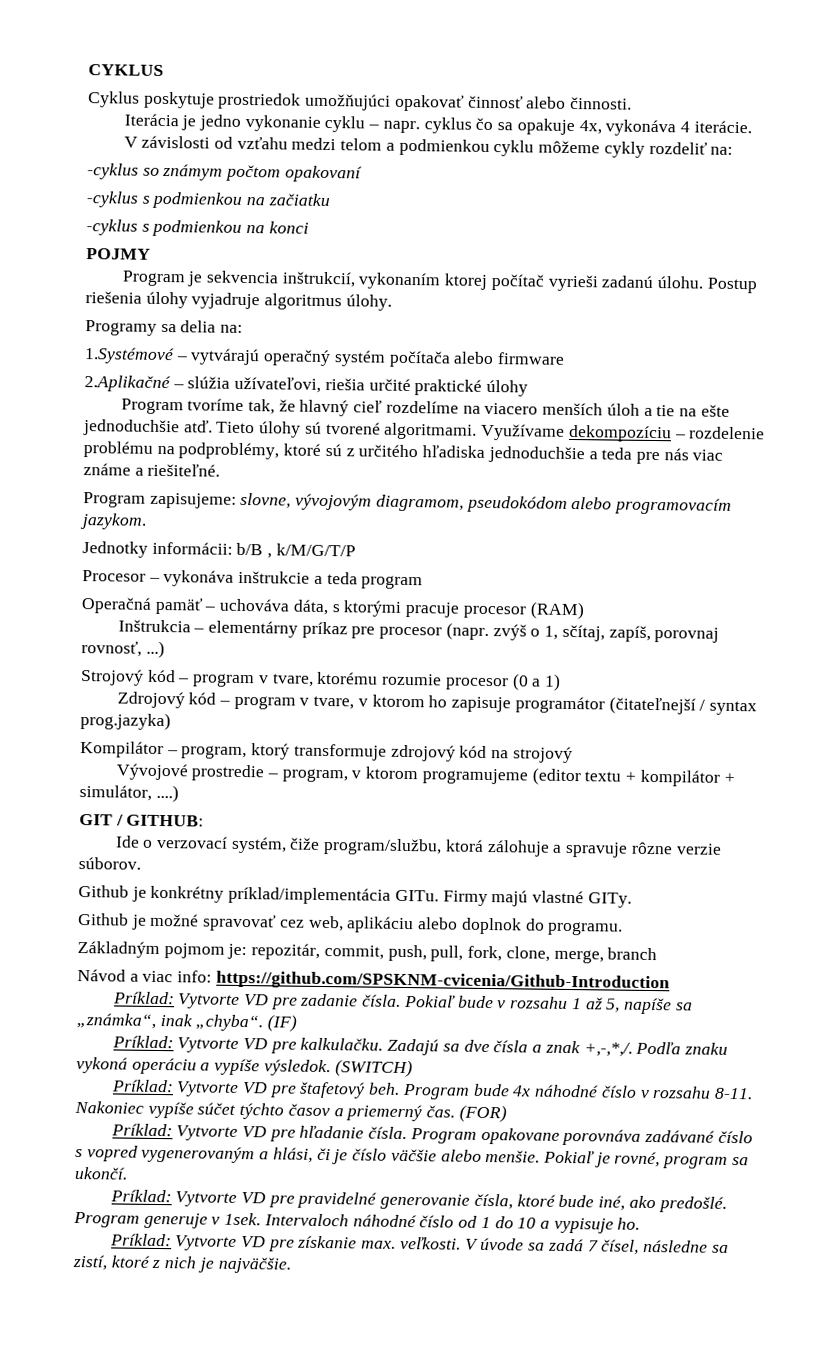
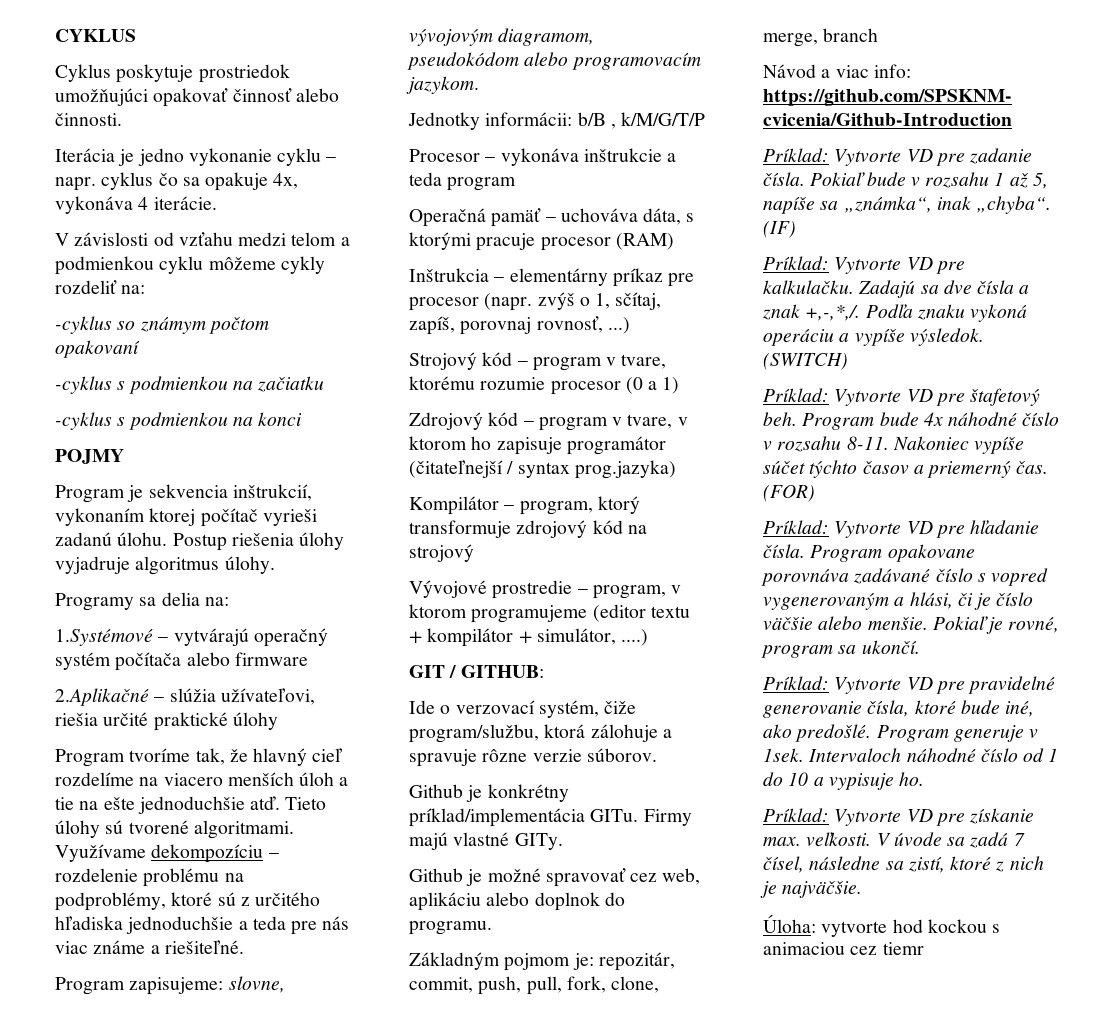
(291, 1265) none -> [763,914,1001,937] [763,942,924,955] // Úloha: vytvorte hod kockou s animaciou cez tiemr

